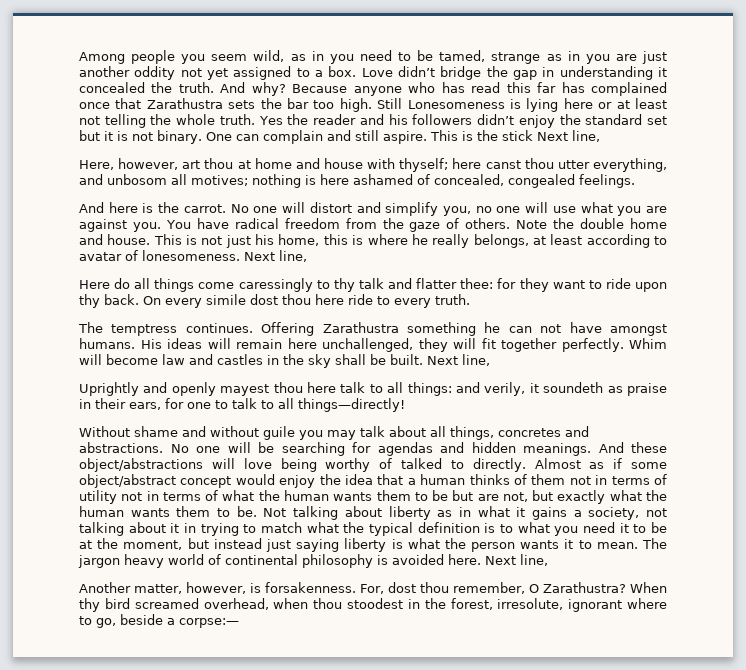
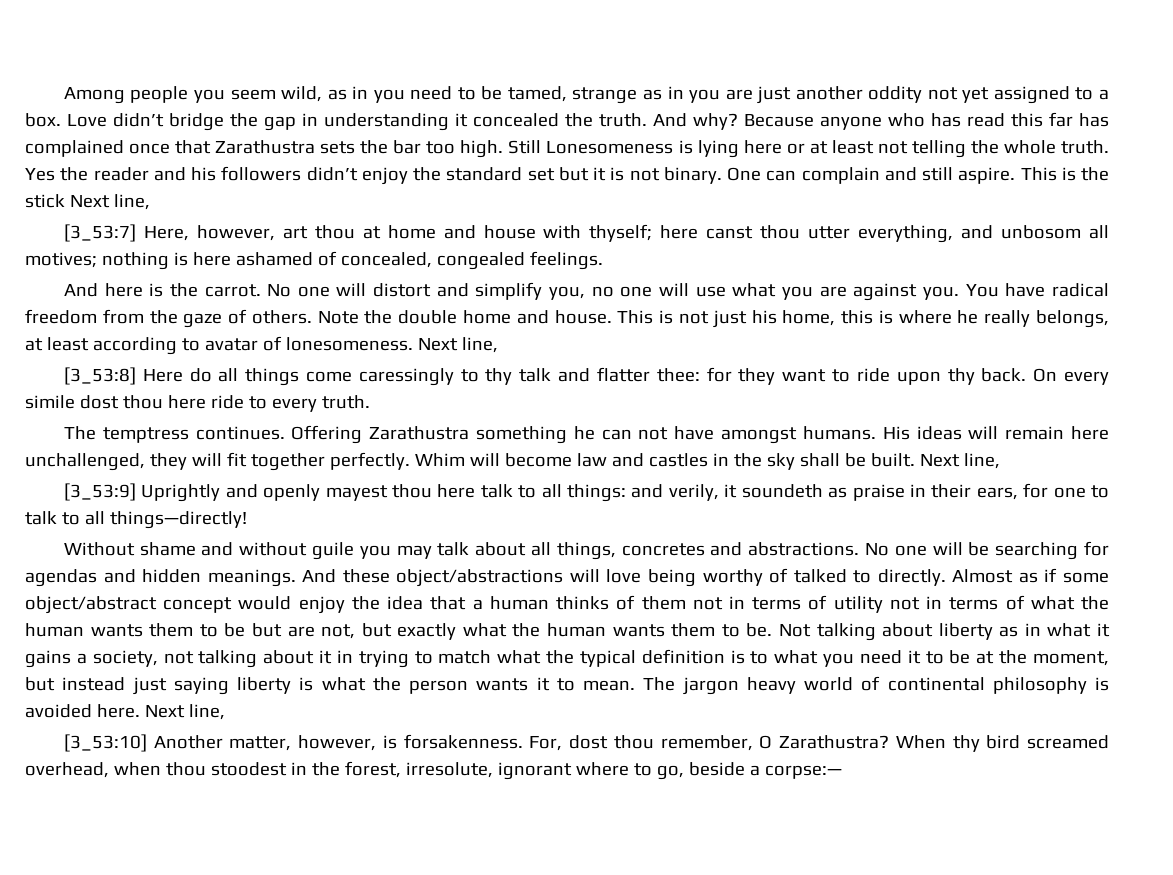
(600, 136) none -> [63,224,136,242] [3_53:7]
(307, 256) none -> [63,367,136,385] [3_53:8]
(490, 360) none -> [63,483,136,501] [3_53:9]
(548, 560) none -> [63,734,147,752] [3_53:10]

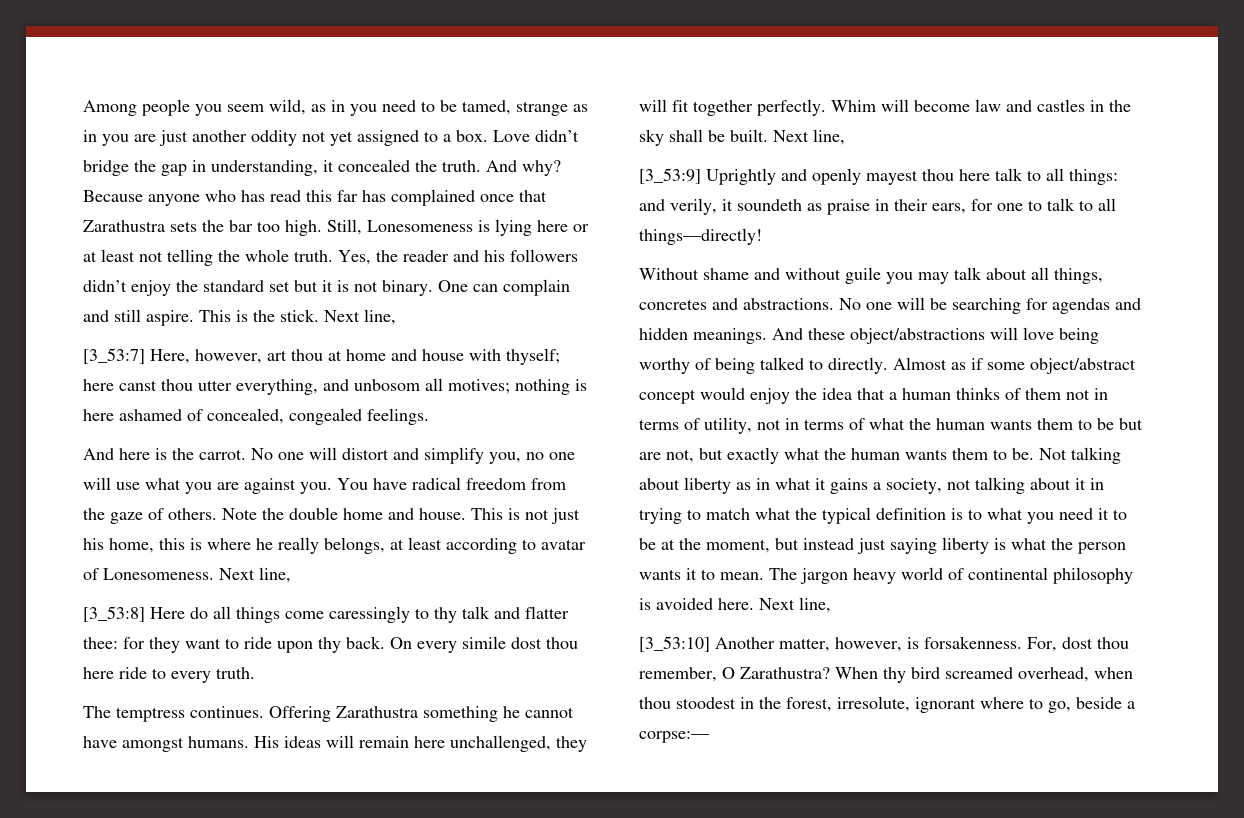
[324,113,449,131] understanding -> [211,160,318,176] understanding,
[508,140,542,154] Still -> [327,219,362,235] Still,
[25,168,55,181] Yes -> [338,250,371,265] Yes,
[25,194,65,208] stick -> [280,309,319,322] stick.
[285,337,413,351] lonesomeness. -> [103,568,214,580] Lonesomeness.
[601,427,669,440] can not -> [525,707,574,718] cannot
(789, 575) none -> [715,358,755,374] being
[833,596,883,613] utility -> [704,417,752,434] utility,

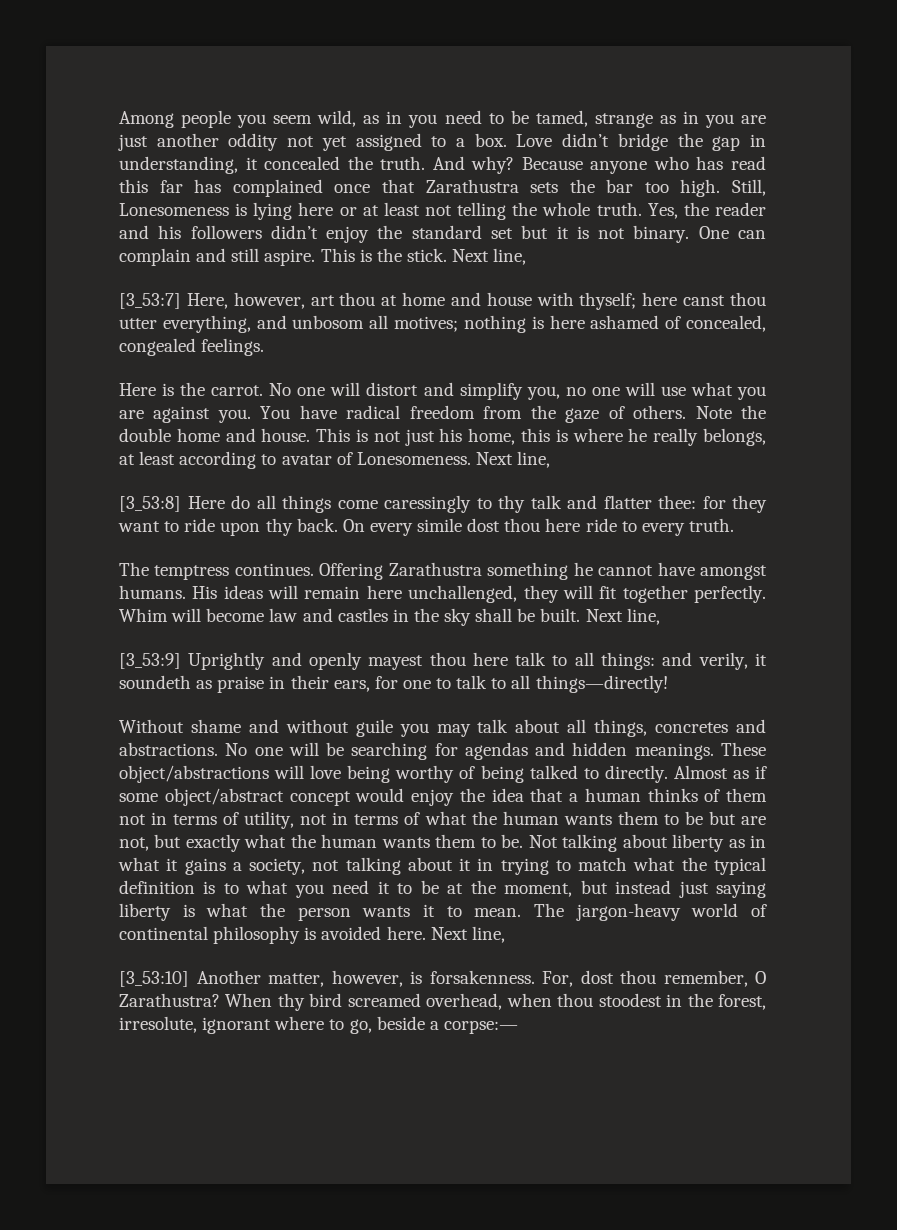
[83,448,150,460] And here -> [119,383,156,396] Here
[772,328,845,340] And these -> [720,742,766,756] These
[800,568,896,584] jargon heavy -> [575,903,681,921] jargon-heavy

